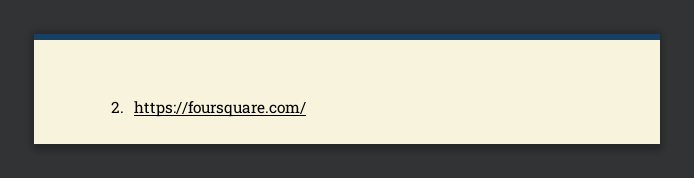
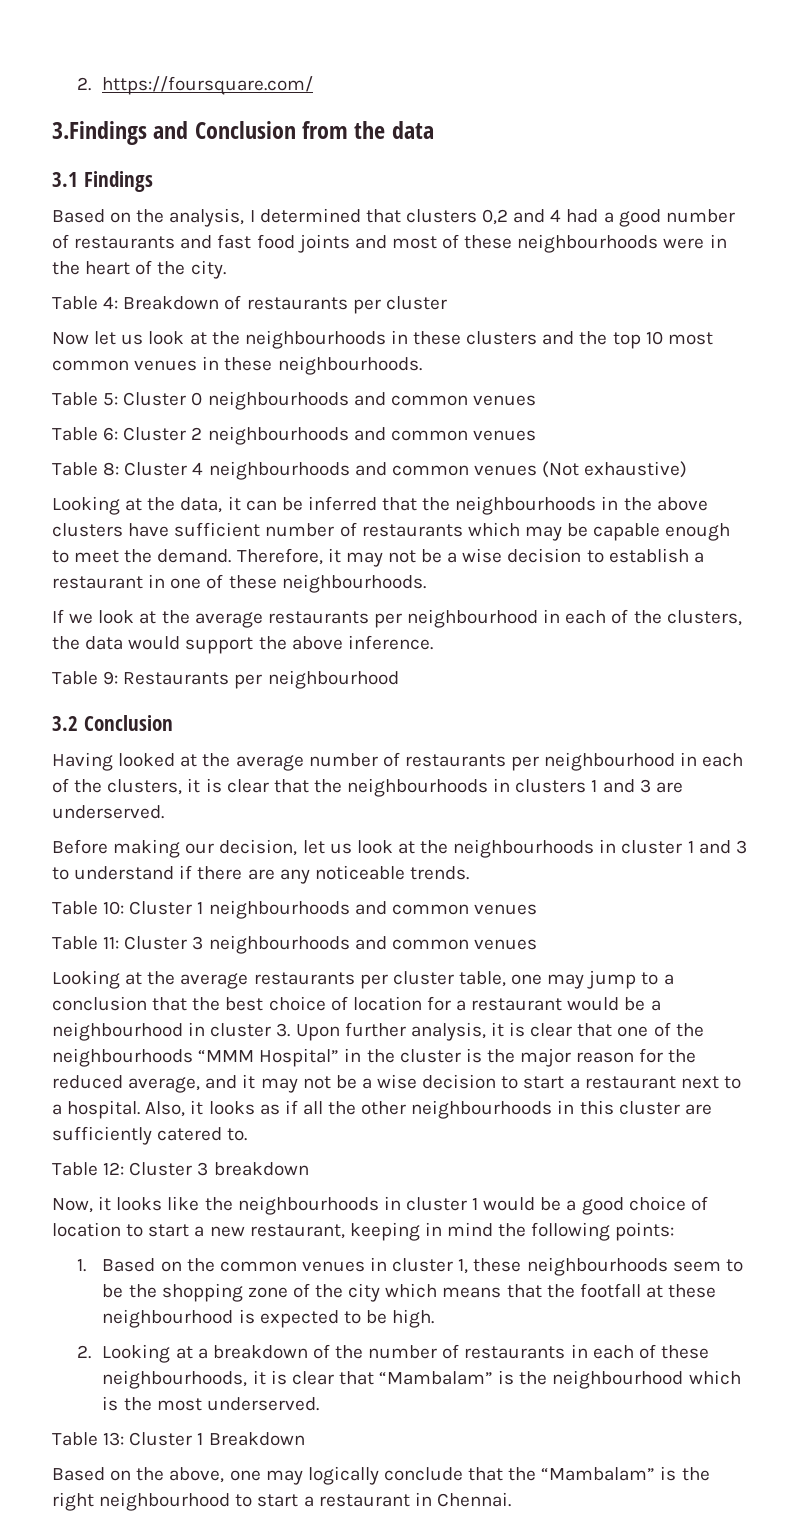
(306, 109) none -> [52,121,434,145] [52,171,153,192] [52,208,735,227] [52,234,727,253] [52,260,226,279] [52,295,447,314] [52,330,713,349] [52,356,422,375] [52,391,536,410] [52,426,536,445] [52,461,688,480] [52,496,708,515] [52,522,731,541] [52,548,704,567] [52,574,426,593] [52,609,742,628] [52,635,433,654] [52,670,399,689] [52,715,173,731] [52,752,744,771] [52,778,683,797] [52,805,164,819] [52,839,747,858] [52,865,469,884] [52,900,537,919] [52,935,537,954] [52,970,674,989] [52,996,661,1011] [52,1022,704,1041] [52,1048,697,1067] [52,1074,741,1093] [52,1100,712,1119] [52,1126,248,1145] [52,1162,309,1176] [52,1196,708,1215] [52,1222,675,1241] [77,1257,743,1276] [102,1283,717,1302] [102,1309,435,1328] [77,1344,709,1363] [102,1370,741,1389] [102,1396,319,1411] [52,1432,305,1446] [52,1466,710,1485] [52,1492,511,1511] // 3.Findings and Conclusion from the data // 3.1 Findings // Based on the analysis, I determined that clusters 0,2 and 4 had a good number of restaurants and fast food joints and most of these neighbourhoods were in the heart of the city. // Table 4: Breakdown of restaurants per cluster // Now let us look at the neighbourhoods in these clusters and the top 10 most common venues in these neighbourhoods. // Table 5: Cluster 0 neighbourhoods and common venues // Table 6: Cluster 2 neighbourhoods and common venues // Table 8: Cluster 4 neighbourhoods and common venues (Not exhaustive) // Looking at the data, it can be inferred that the neighbourhoods in the above clusters have sufficient number of restaurants which may be capable enough to meet the demand. Therefore, it may not be a wise decision to establish a restaurant in one of these neighbourhoods. // If we look at the average restaurants per neighbourhood in each of the clusters, the data would support the above inference. // Table 9: Restaurants per neighbourhood // 3.2 Conclusion // Having looked at the average number of restaurants per neighbourhood in each of the clusters, it is clear that the neighbourhoods in clusters 1 and 3 are underserved. // Before making our decision, let us look at the neighbourhoods in cluster 1 and 3 to understand if there are any noticeable trends. // Table 10: Cluster 1 neighbourhoods and common venues // Table 11: Cluster 3 neighbourhoods and common venues // Looking at the average restaurants per cluster table, one may jump to a conclusion that the best choice of location for a restaurant would be a neighbourhood in cluster 3. Upon further analysis, it is clear that one of the neighbourhoods “MMM Hospital” in the cluster is the major reason for the reduced average, and it may not be a wise decision to start a restaurant next to a hospital. Also, it looks as if all the other neighbourhoods in this cluster are sufficiently catered to. // Table 12: Cluster 3 breakdown // Now, it looks like the neighbourhoods in cluster 1 would be a good choice of location to start a new restaurant, keeping in mind the following points: // 1. Based on the common venues in cluster 1, these neighbourhoods seem to be the shopping zone of the city which means that the footfall at these neighbourhood is expected to be high. // 2. Looking at a breakdown of the number of restaurants in each of these neighbourhoods, it is clear that “Mambalam” is the neighbourhood which is the most underserved. // Table 13: Cluster 1 Breakdown // Based on the above, one may logically conclude that the “Mambalam” is the right neighbourhood to start a restaurant in Chennai.

